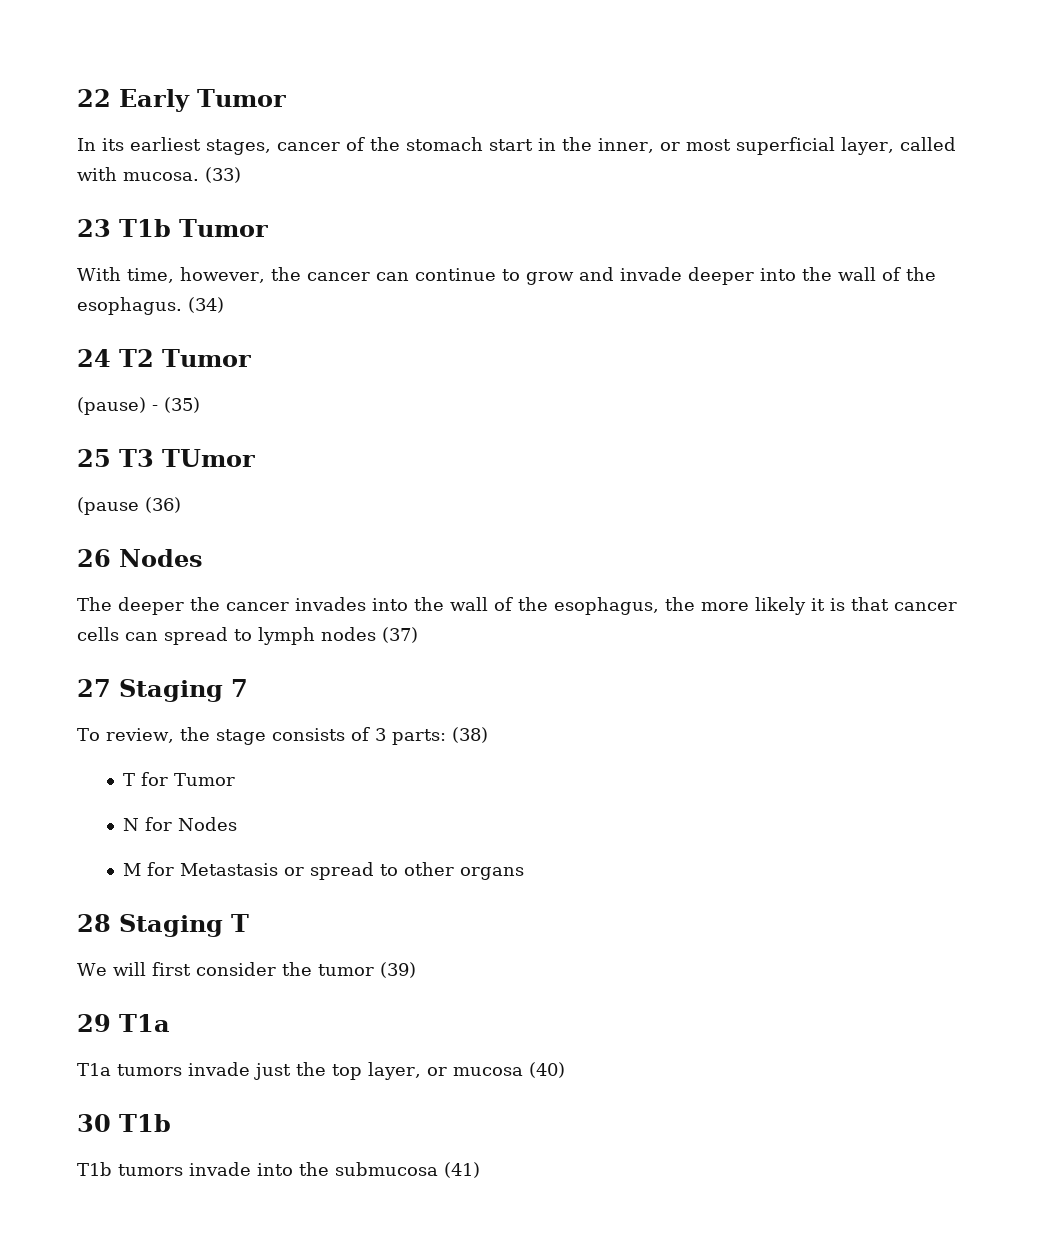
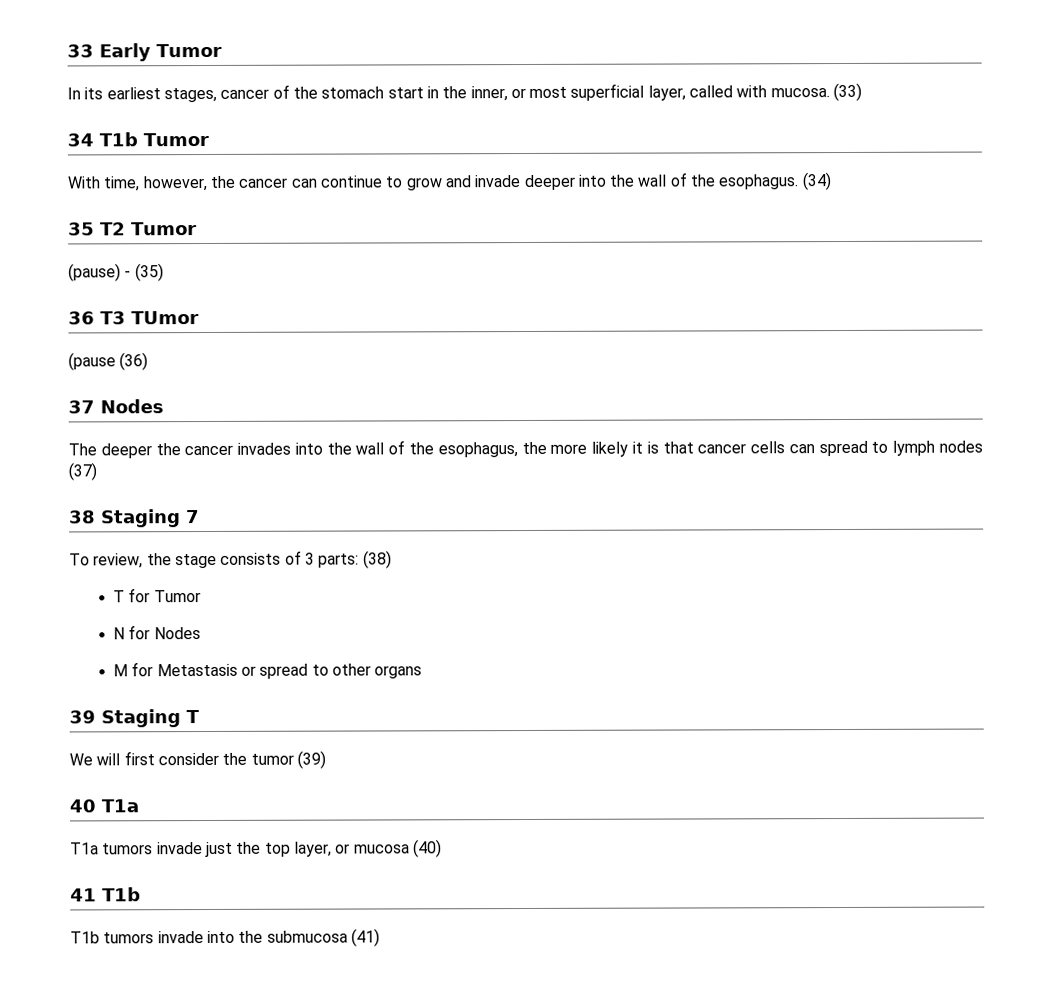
[77,89,111,107] 22 -> [67,44,94,58] 33
[77,219,111,237] 23 -> [67,133,94,147] 34
[77,349,111,367] 24 -> [68,222,95,236] 35
[77,449,111,467] 25 -> [68,311,95,325] 36
[77,549,111,567] 26 -> [68,400,95,414] 37
[77,679,111,697] 27 -> [69,510,96,524] 38
[77,914,111,932] 28 -> [69,710,96,724] 39
[77,1014,111,1032] 29 -> [69,799,96,813] 40
[77,1114,111,1132] 30 -> [70,888,97,902] 41

